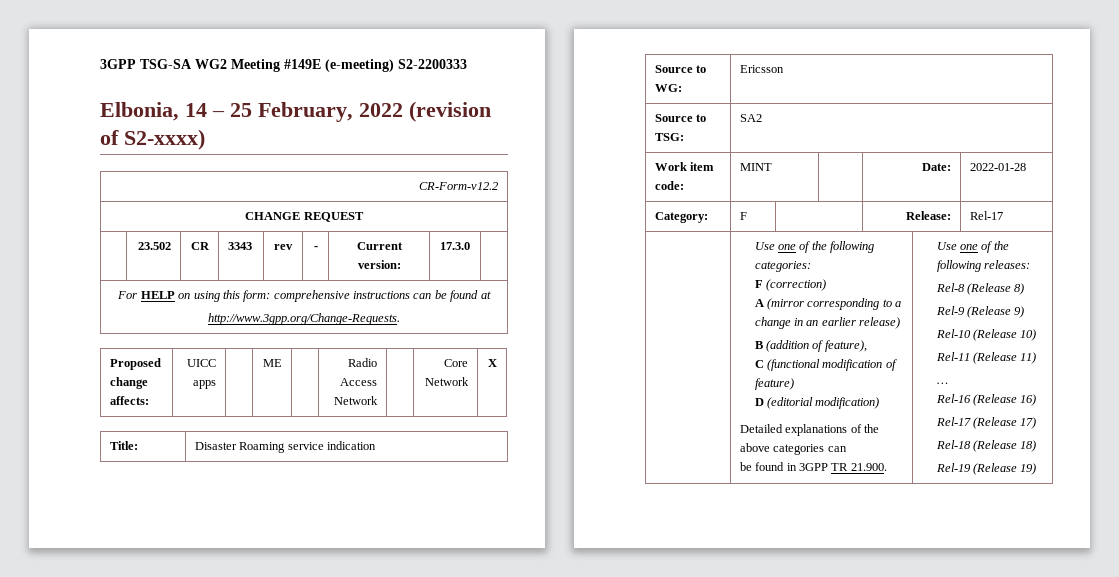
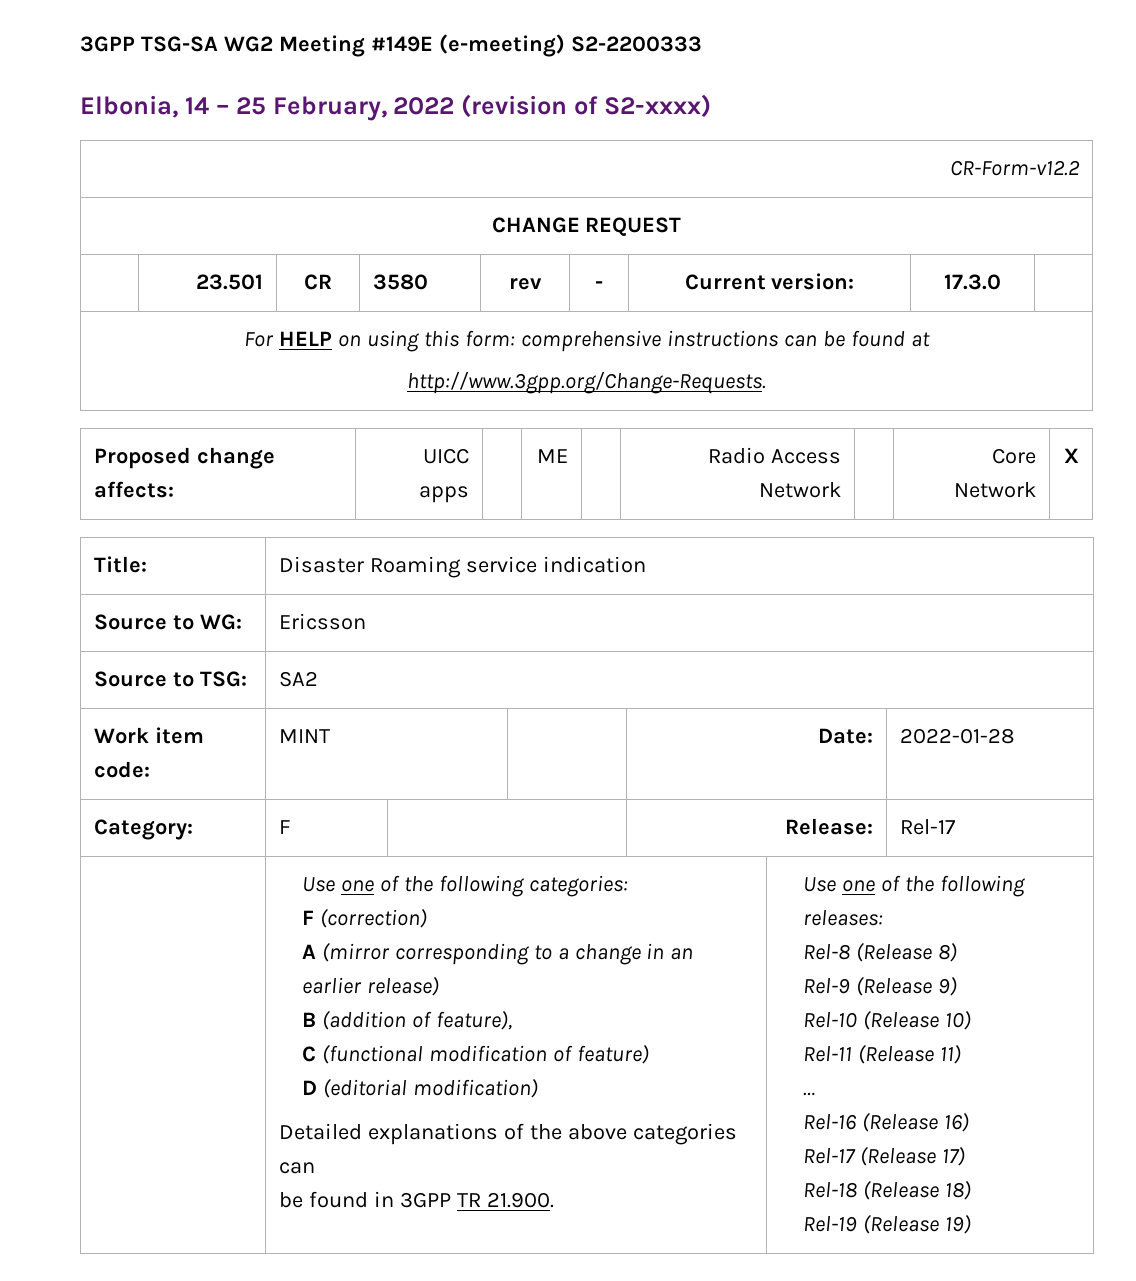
[138,242,172,250] 23.502 -> [196,274,264,290] 23.501
[227,242,252,250] 3343 -> [372,274,428,290] 3580

